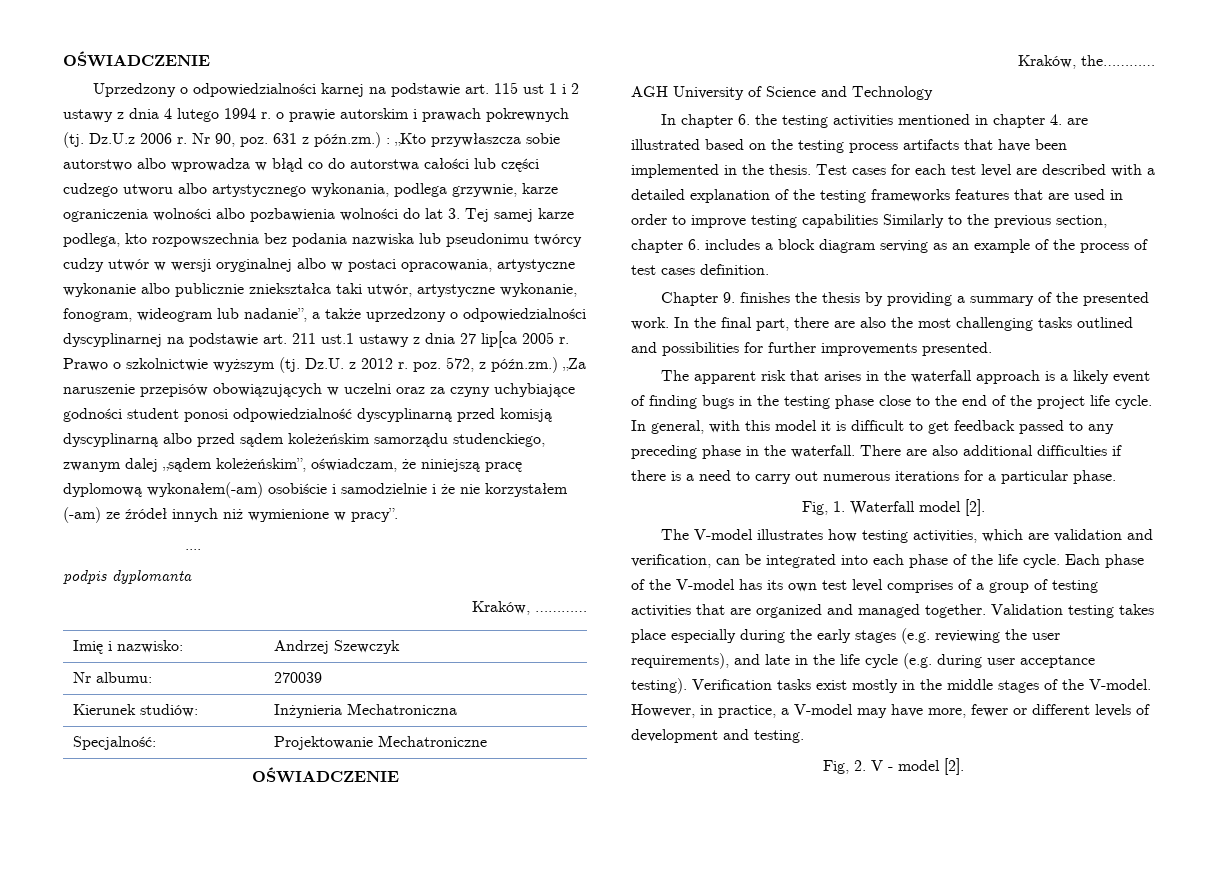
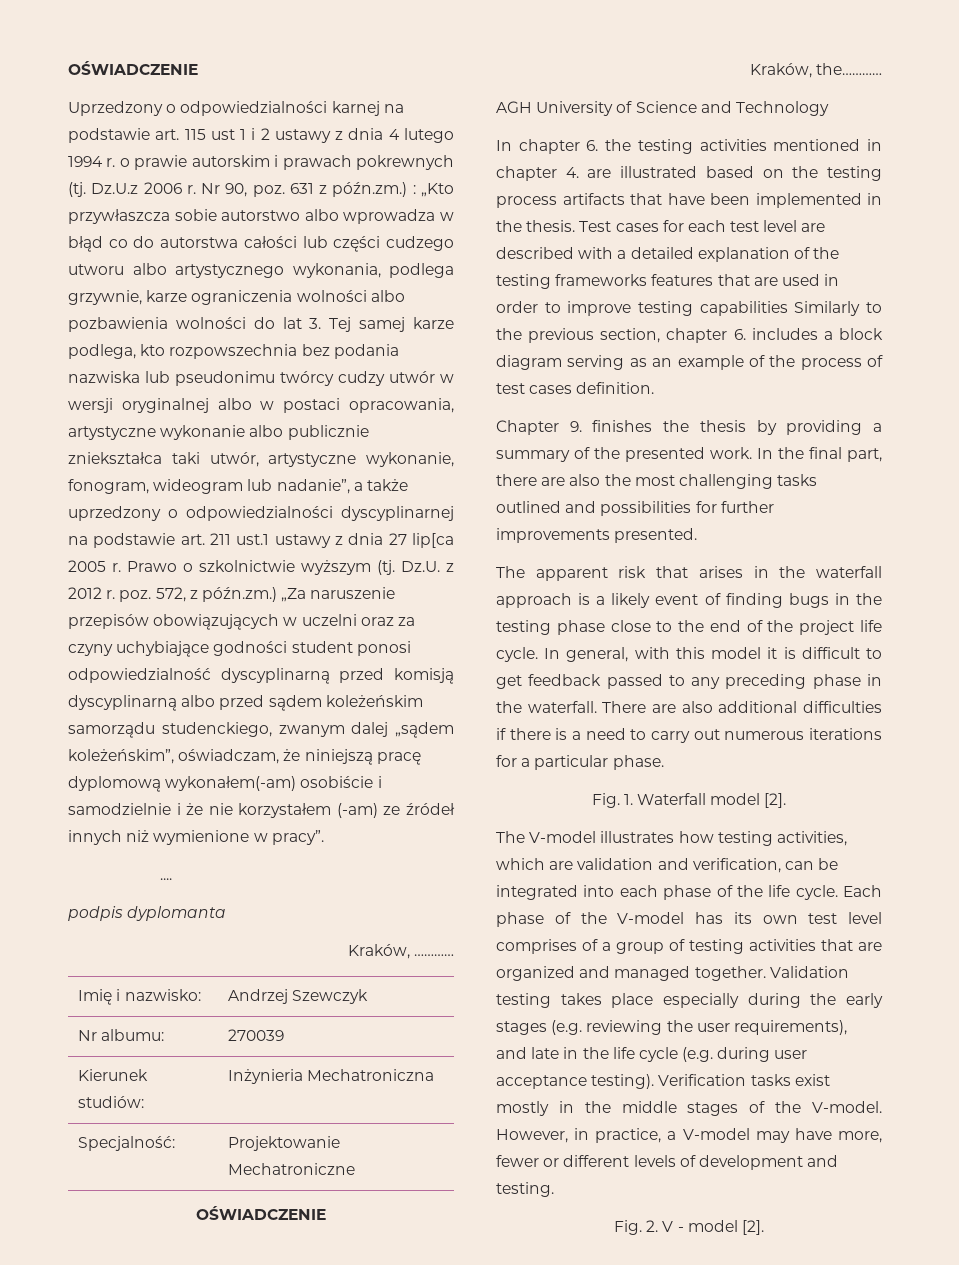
[801,501,828,515] Fig, -> [591,793,620,808] Fig.
[822,760,849,774] Fig, -> [614,1220,643,1235] Fig.

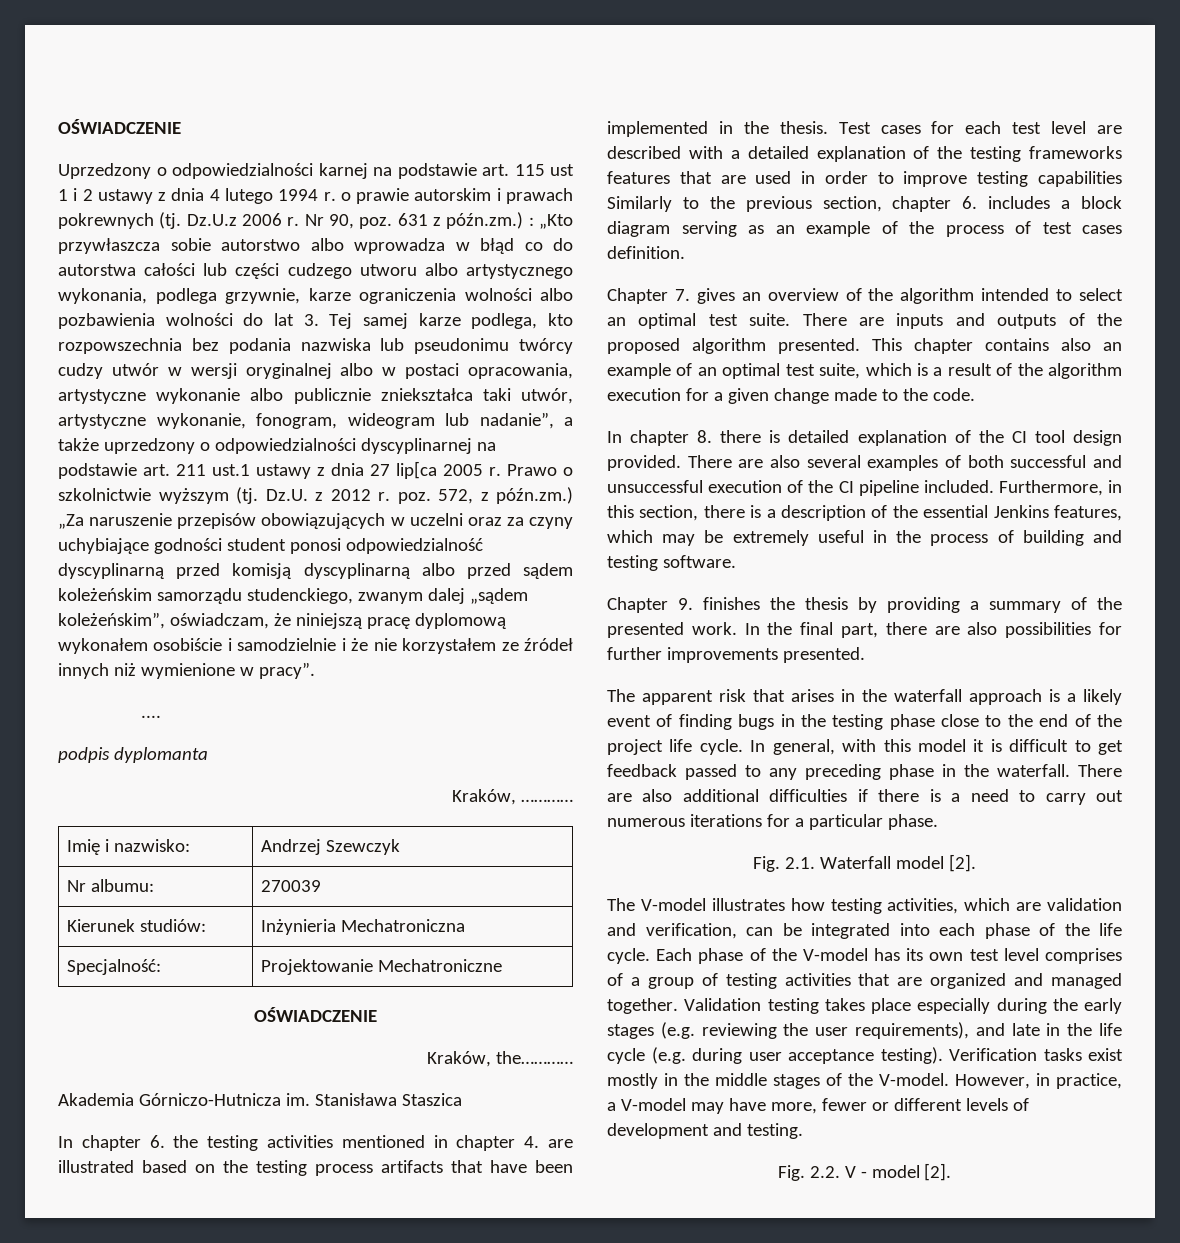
[165,776,297,791] wykonałem(-am) -> [58,638,148,654] wykonałem
[336,803,378,818] (-am) -> (497, 646) none
[496,101,829,116] AGH University of Science and Technology -> [58,1093,462,1106] Akademia Górniczo-Hutnicza im. Stanisława Staszica
(655, 388) none -> [607,288,1123,304] [607,313,1122,329] [607,338,1122,354] [607,363,1122,379] [607,388,975,404] [607,430,1122,446] [607,455,1122,471] [607,480,1122,496] [607,505,1122,521] [607,530,1122,546] [607,555,736,571] // Chapter 7. gives an overview of the algorithm intended to select an optimal test suite. There are inputs and outputs of the proposed algorithm presented. This chapter contains also an example of an optimal test suite, which is a result of the algorithm execution for a given change made to the code. // In chapter 8. there is detailed explanation of the CI tool design provided. There are also several examples of both successful and unsuccessful execution of the CI pipeline included. Furthermore, in this section, there is a description of the essential Jenkins features, which may be extremely useful in the process of building and testing software.
[604,474,818,489] [496,501,597,513] the most challenging tasks outlined and -> (998, 628) none
[623,794,633,805] 1. -> [785,857,816,869] 2.1.
[646,1220,659,1232] 2. -> [809,1166,840,1178] 2.2.

